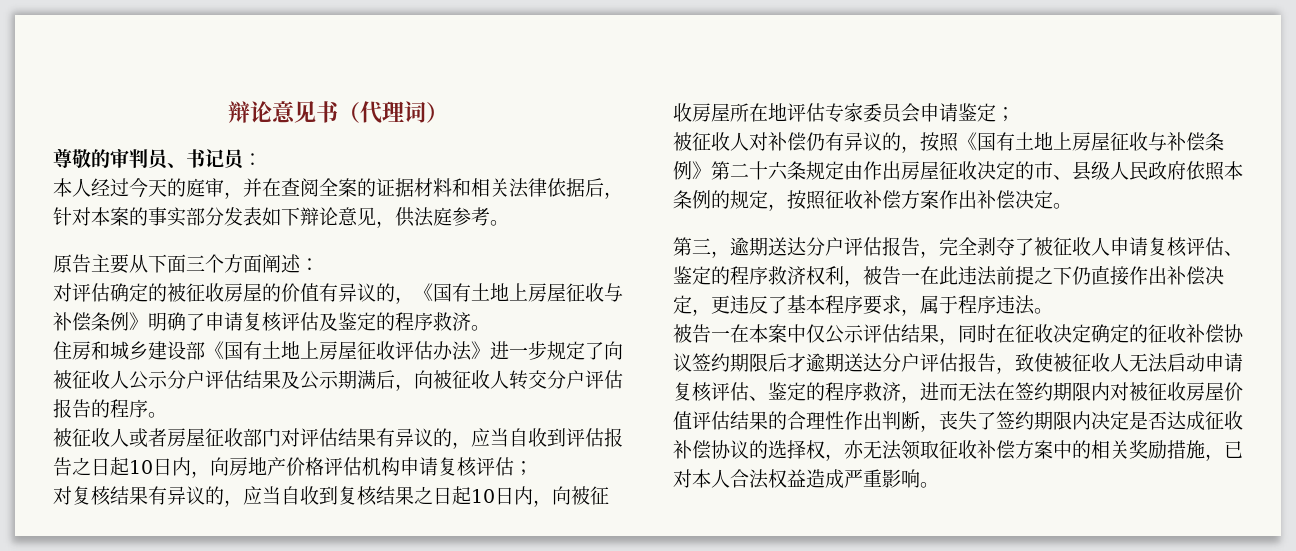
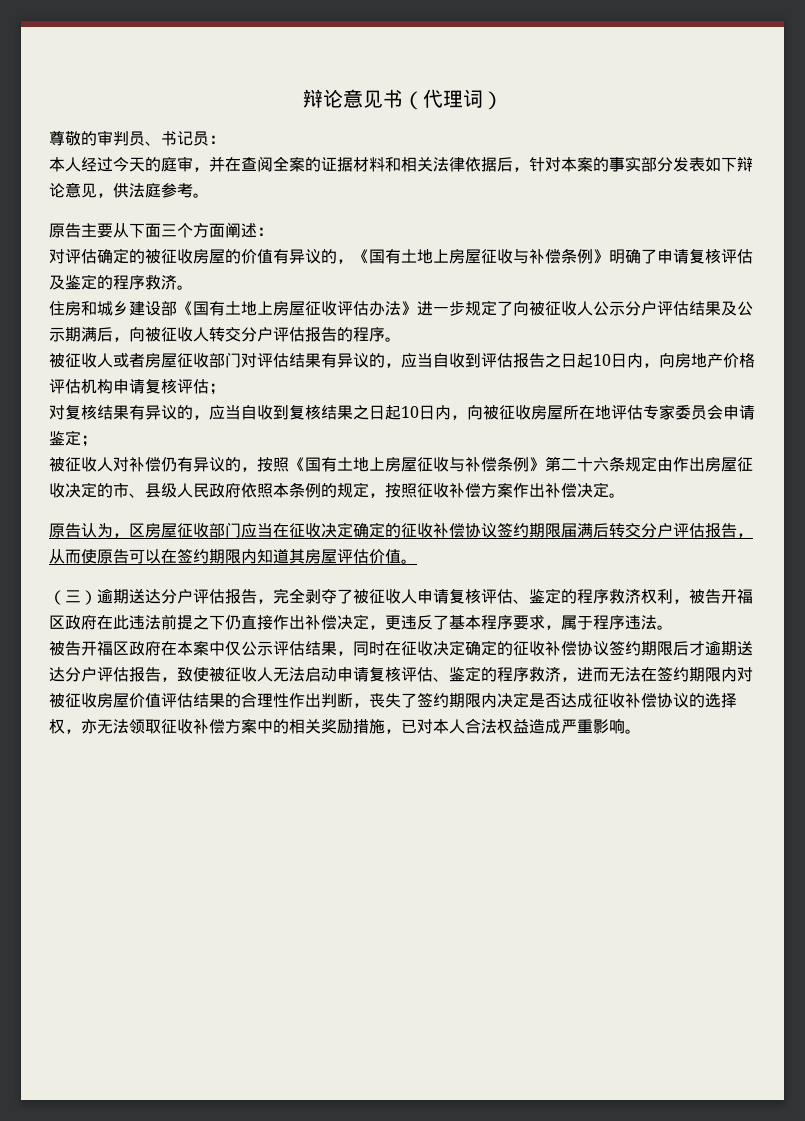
[673,237,730,258] 第三， -> [49,522,753,538] [49,548,417,564] [49,590,97,605] 原告认为，区房屋征收部门应当在征收决定确定的征收补偿协议签约期限届满后转交分户评估报告，从而使原告可以在签约期限内知道其房屋评估价值。 // （三）
[901,272,920,283] 一 -> [721,588,753,604] [49,615,97,630] 开福区政府
[711,330,730,341] 一 -> [81,640,161,656] 开福区政府

